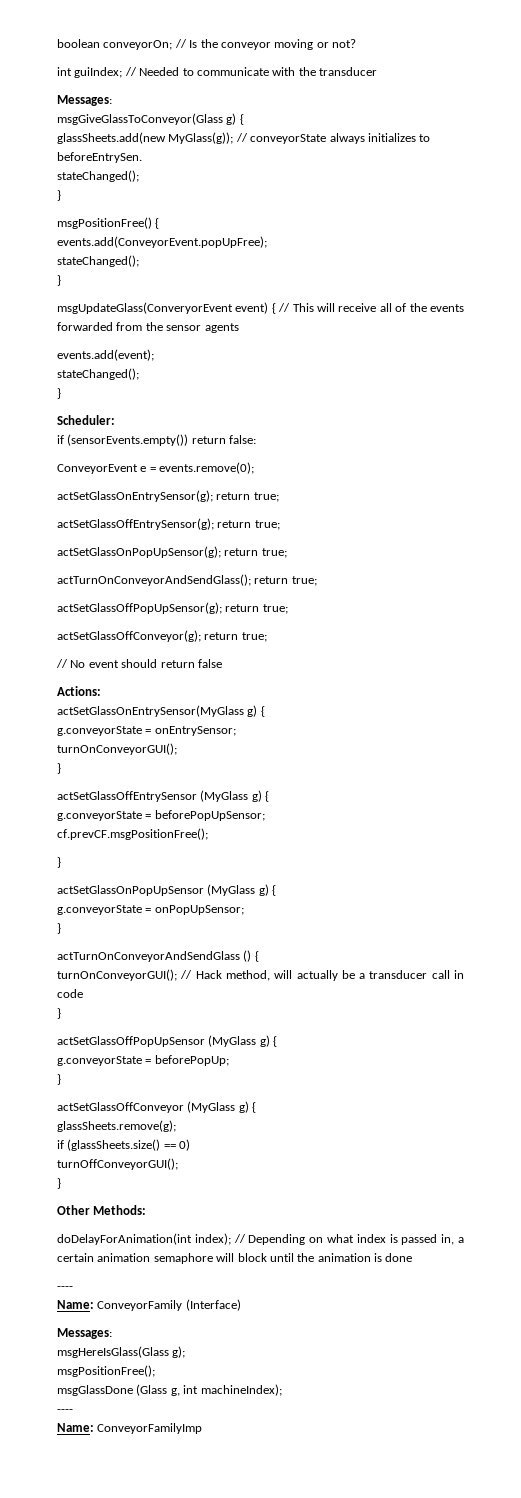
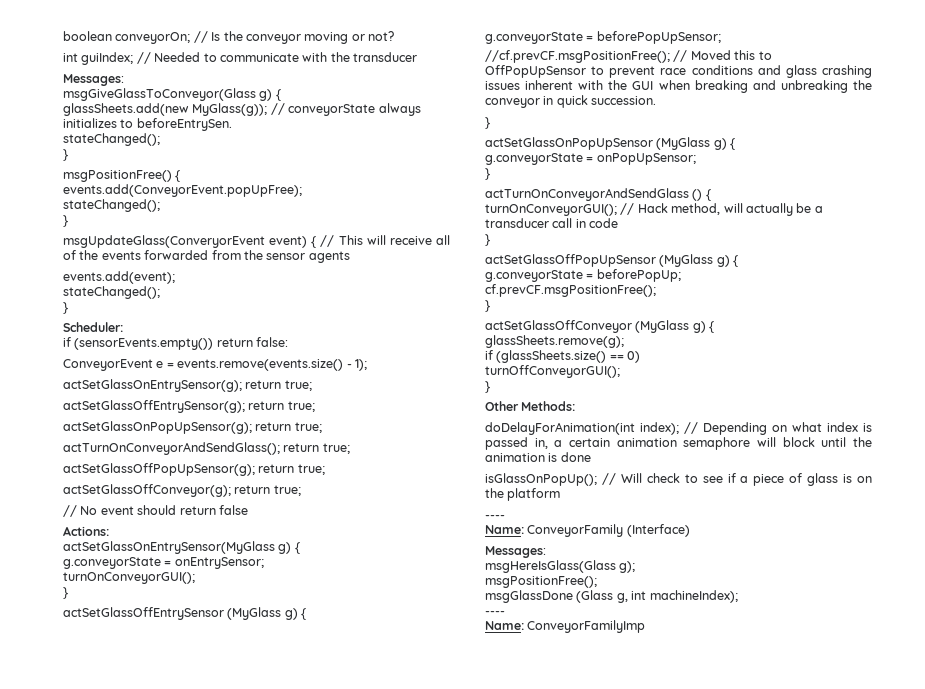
[159,462,255,474] events.remove(0); -> [177,359,367,371] events.remove(events.size() - 1);
[57,828,208,840] cf.prevCF.msgPositionFree(); -> [485,50,772,63] [485,65,872,78] [485,80,872,93] [485,95,657,108] //cf.prevCF.msgPositionFree(); // Moved this to OffPopUpSensor to prevent race conditions and glass crashing issues inherent with the GUI when breaking and unbreaking the conveyor in quick succession.
(229, 1060) none -> [485,284,656,297] // cf.prevCF.msgPositionFree();
(413, 1257) none -> [485,473,872,486] [485,488,561,501] // isGlassOnPopUp(); // Will check to see if a piece of glass is on the platform

